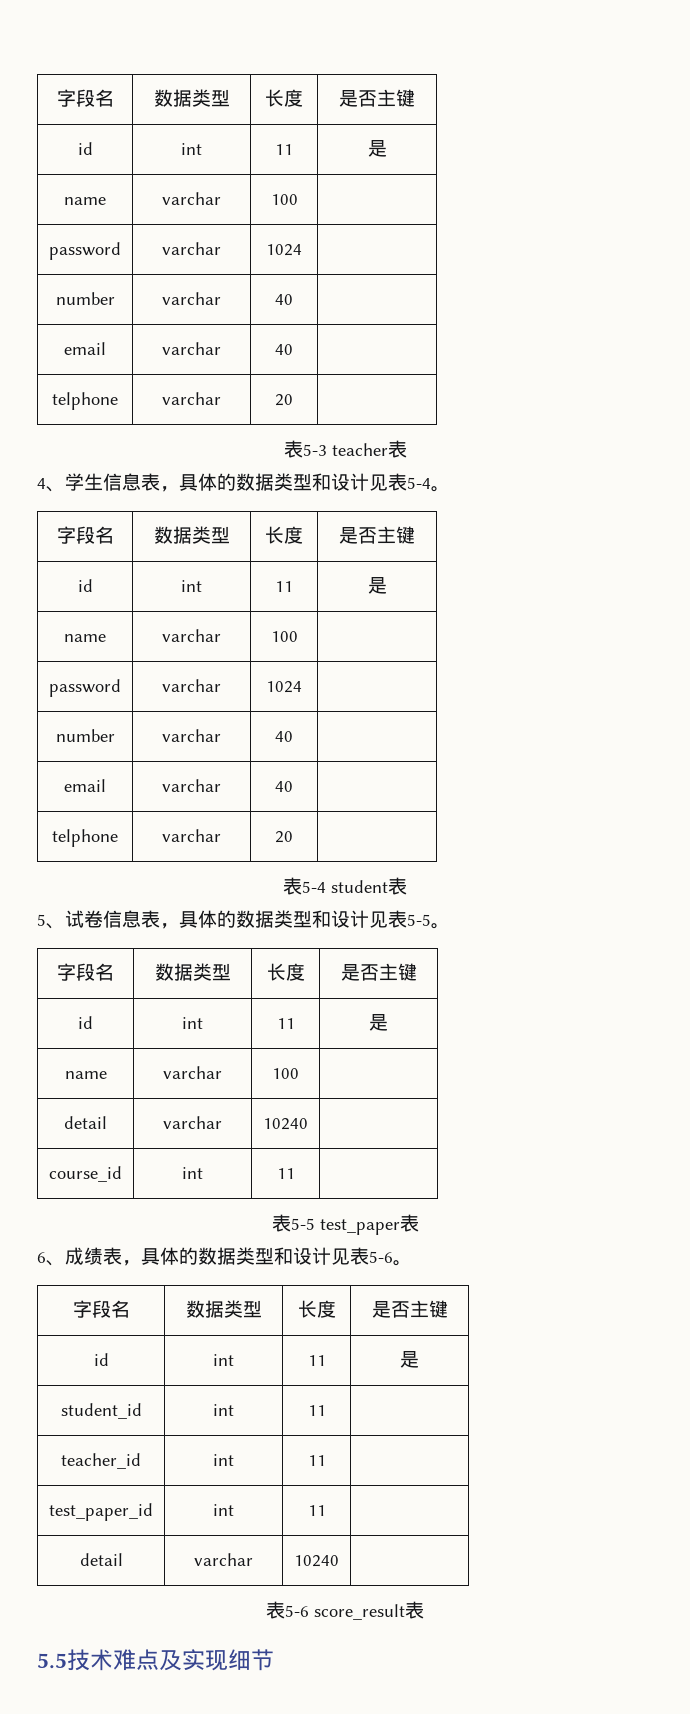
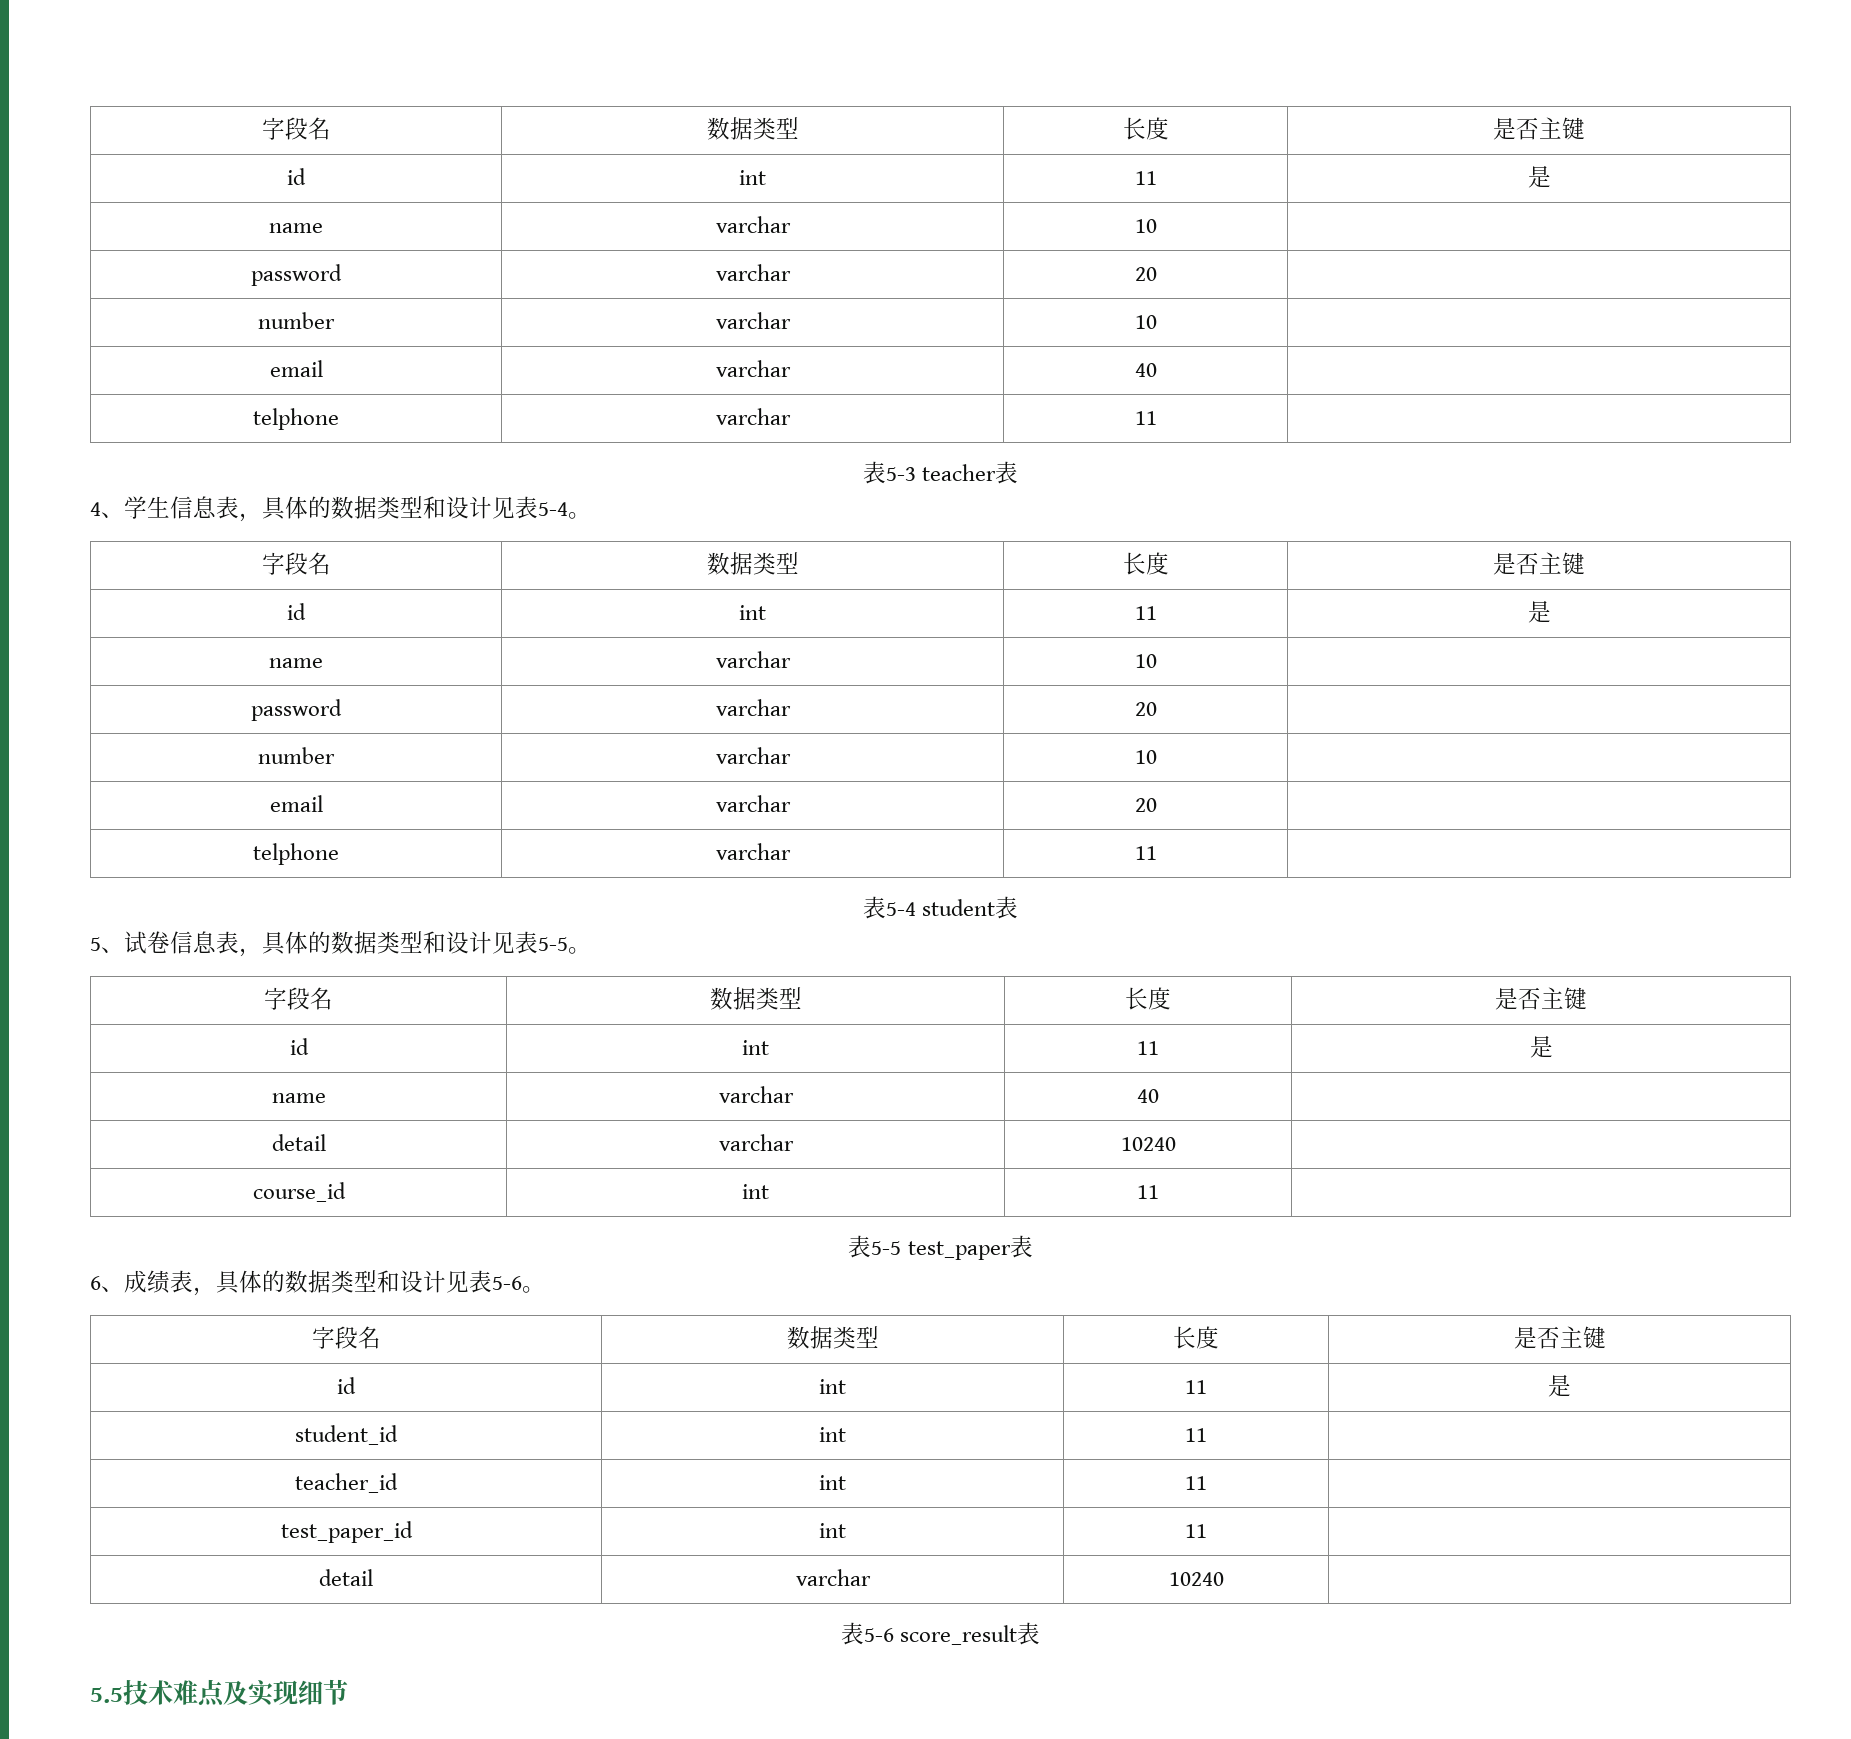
[270,194,298,205] [49,242,121,260] [162,242,221,255] [266,244,302,256] [55,292,115,305] [162,292,221,305] [275,294,293,305] [64,342,106,355] [162,342,221,355] [275,344,293,355] [52,392,118,410] [162,392,221,405] [275,394,293,406] 100 | // password | varchar | 1024 | // number | varchar | 40 | // email | varchar | 40 | // telphone | varchar | 20 -> [1134,219,1157,233] [251,264,342,286] [715,264,791,281] [1134,267,1157,281] [258,312,335,329] [715,312,791,329] [1134,315,1157,329] [269,360,323,377] [715,360,791,377] [1134,363,1157,377] [253,408,339,430] [715,408,791,425] [1134,411,1157,425] 10 | // password | varchar | 20 | // number | varchar | 10 | // email | varchar | 40 | // telphone | varchar | 11
[270,631,298,642] [49,679,121,697] [162,679,221,692] [266,681,302,693] [55,729,115,742] [162,729,221,742] [275,731,293,742] [64,779,106,792] [162,779,221,792] [275,781,293,792] [52,829,118,847] [162,829,221,842] [275,831,293,843] 100 | // password | varchar | 1024 | // number | varchar | 40 | // email | varchar | 40 | // telphone | varchar | 20 -> [1134,654,1157,668] [251,699,342,721] [715,699,791,716] [1134,702,1157,716] [258,747,335,764] [715,747,791,764] [1134,750,1157,764] [269,795,323,812] [715,795,791,812] [1134,798,1157,812] [253,843,339,865] [715,843,791,860] [1134,846,1157,860] 10 | // password | varchar | 20 | // number | varchar | 10 | // email | varchar | 20 | // telphone | varchar | 11
[272,1068,299,1079] 100 -> [1137,1089,1159,1103] 40

